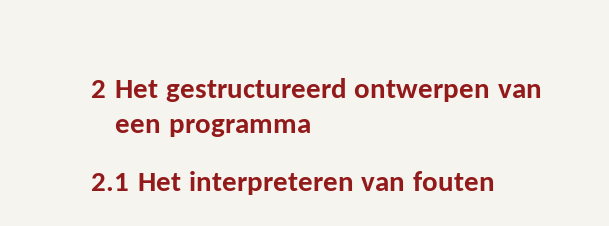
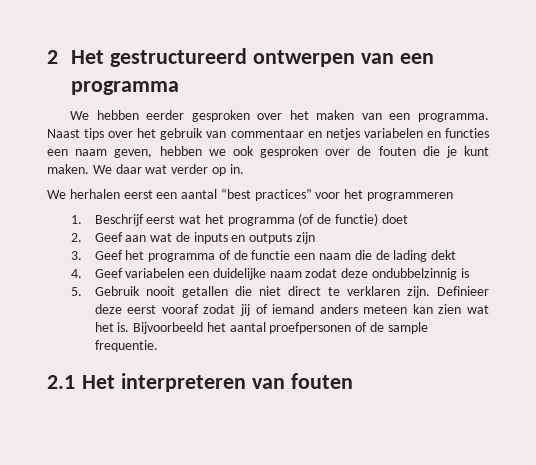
(311, 128) none -> [70,110,490,122] [47,128,489,140] [47,146,490,158] [47,164,244,176] [47,188,454,201] [70,213,408,226] [70,232,316,244] [70,250,457,262] [70,268,469,280] [70,286,489,298] [94,304,489,316] [94,322,428,334] [94,340,158,352] // We hebben eerder gesproken over het maken van een programma. Naast tips over het gebruik van commentaar en netjes variabelen en functies een naam geven, hebben we ook gesproken over de fouten die je kunt maken. We daar wat verder op in. // We herhalen eerst een aantal “best practices” voor het programmeren // 1. Beschrijf eerst wat het programma (of de functie) doet // 2. Geef aan wat de inputs en outputs zijn // 3. Geef het programma of de functie een naam die de lading dekt // 4. Geef variabelen een duidelijke naam zodat deze ondubbelzinnig is // 5. Gebruik nooit getallen die niet direct te verklaren zijn. Definieer deze eerst vooraf zodat jij of iemand anders meteen kan zien wat het is. Bijvoorbeeld het aantal proefpersonen of de sample frequentie.

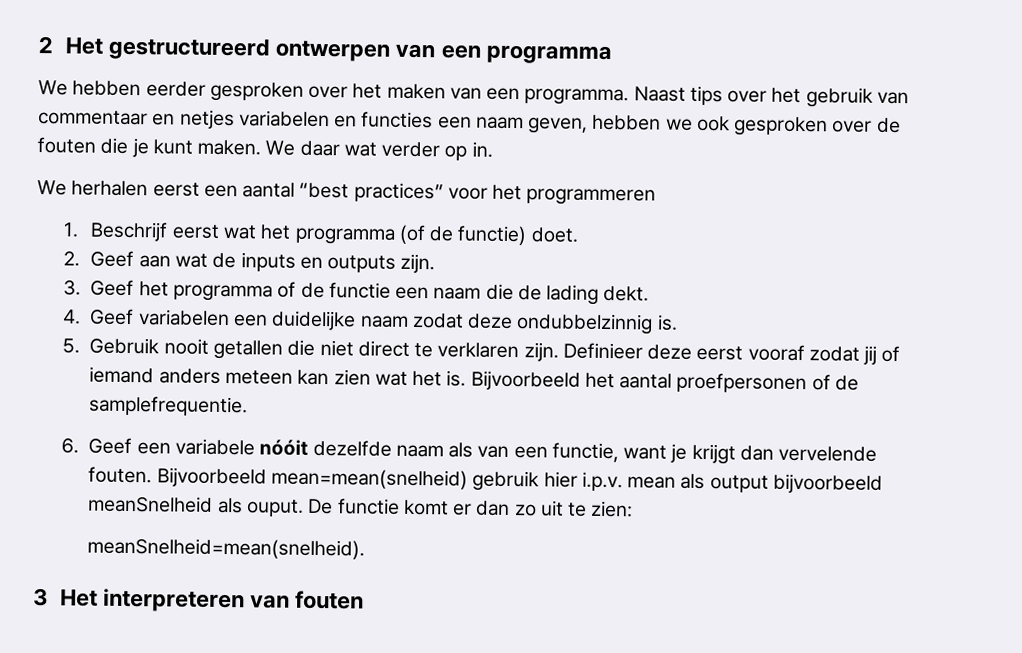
[381,214,408,224] doet -> [530,227,579,243] doet.
[296,232,316,244] zijn -> [400,253,436,274] zijn.
[431,250,457,260] dekt -> [603,285,650,302] dekt.
[460,268,469,278] is -> [656,314,678,331] is.
[387,322,428,334] [94,340,158,352] [47,375,75,389] sample frequentie. // 2.1 -> [89,395,249,417] [61,437,878,465] [88,466,883,494] [88,495,634,518] [87,537,366,560] [33,588,48,607] samplefrequentie. // 6. Geef een variabele nóóit dezelfde naam als van een functie, want je krijgt dan vervelende fouten. Bijvoorbeeld mean=mean(snelheid) gebruik hier i.p.v. mean als output bijvoorbeeld meanSnelheid als ouput. De functie komt er dan zo uit te zien: // meanSnelheid=mean(snelheid). // 3

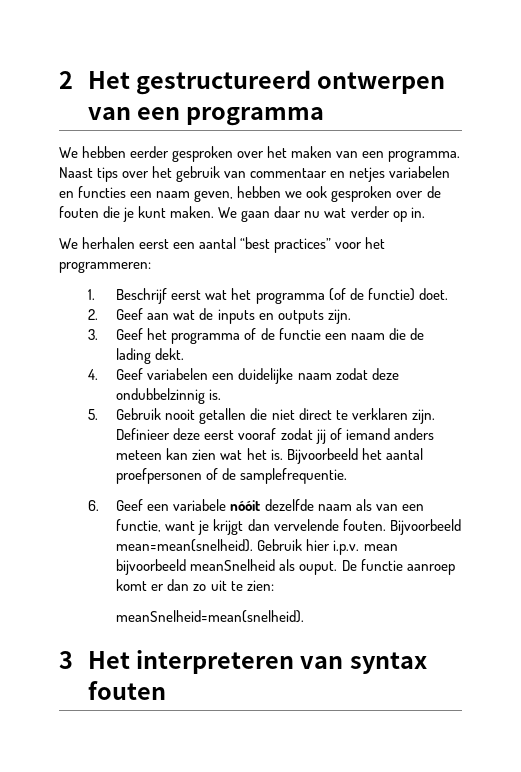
[299,140,340,157] daar -> [241,206,321,222] gaan daar nu
[526,188,657,206] programmeren -> [59,261,151,273] programmeren:
[270,468,540,492] mean=mean(snelheid) gebruik -> [116,539,303,552] mean=mean(snelheid). Gebruik
[680,473,769,493] als output -> (398, 547) none
(400, 506) none -> [406,564,455,575] aanroep
(291, 601) none -> [349,652,427,674] syntax

